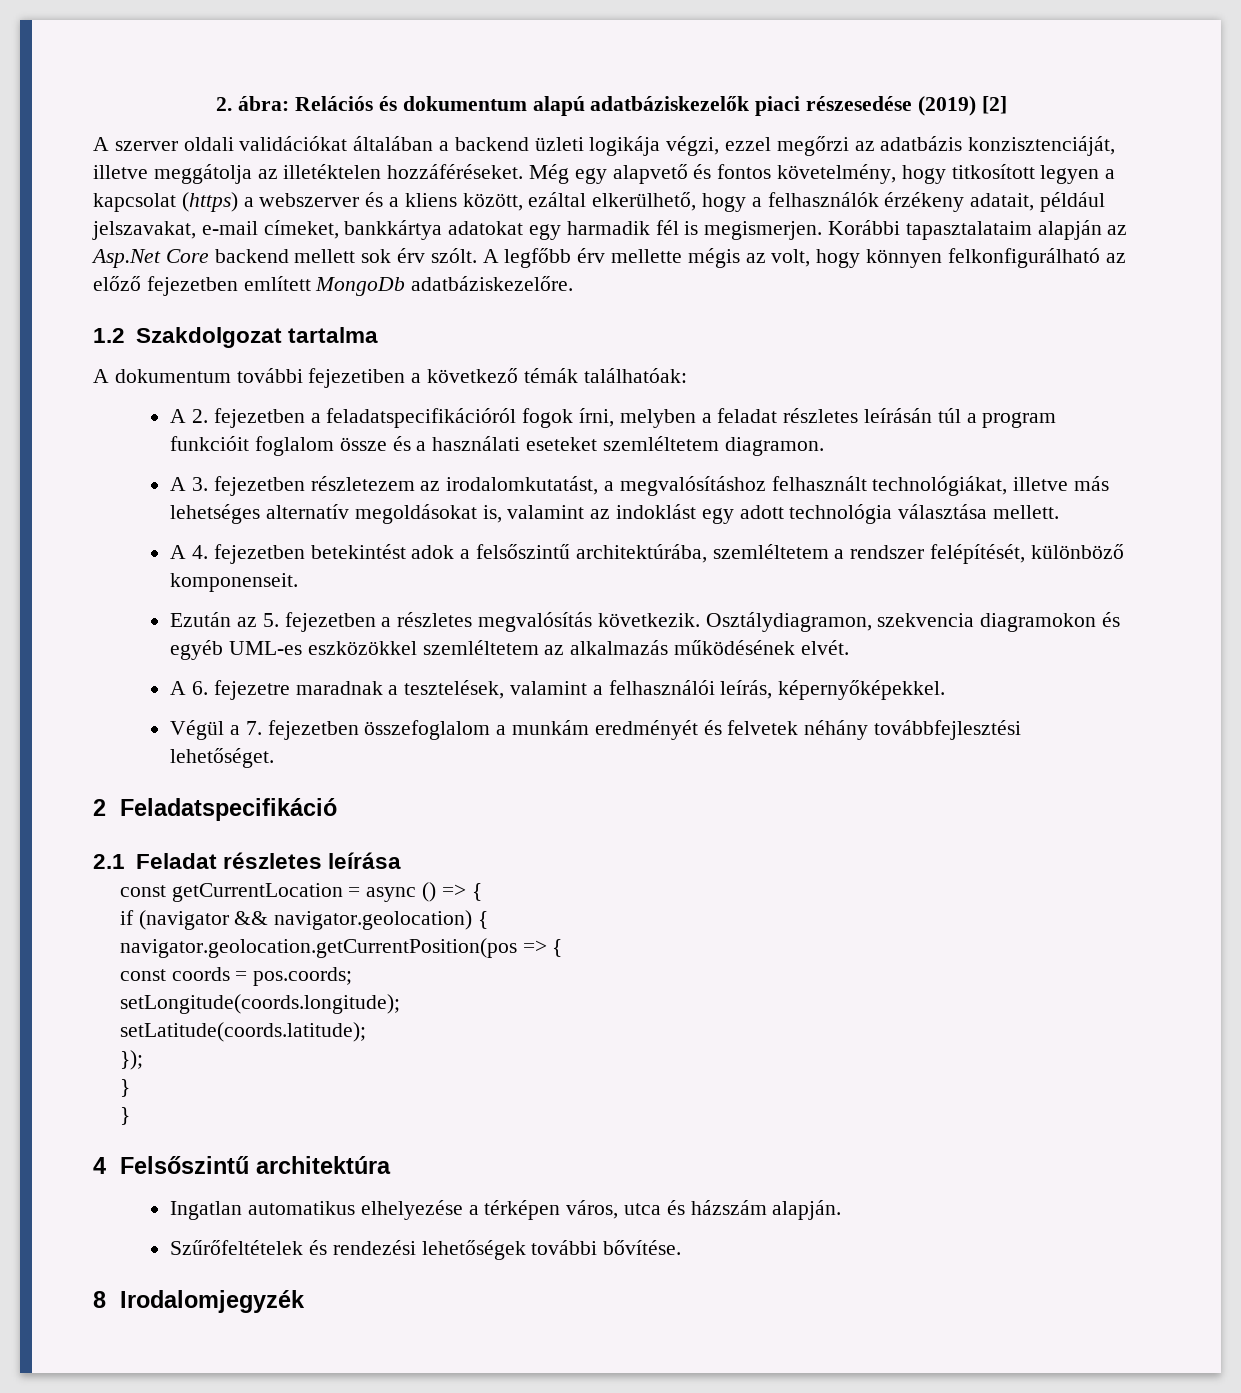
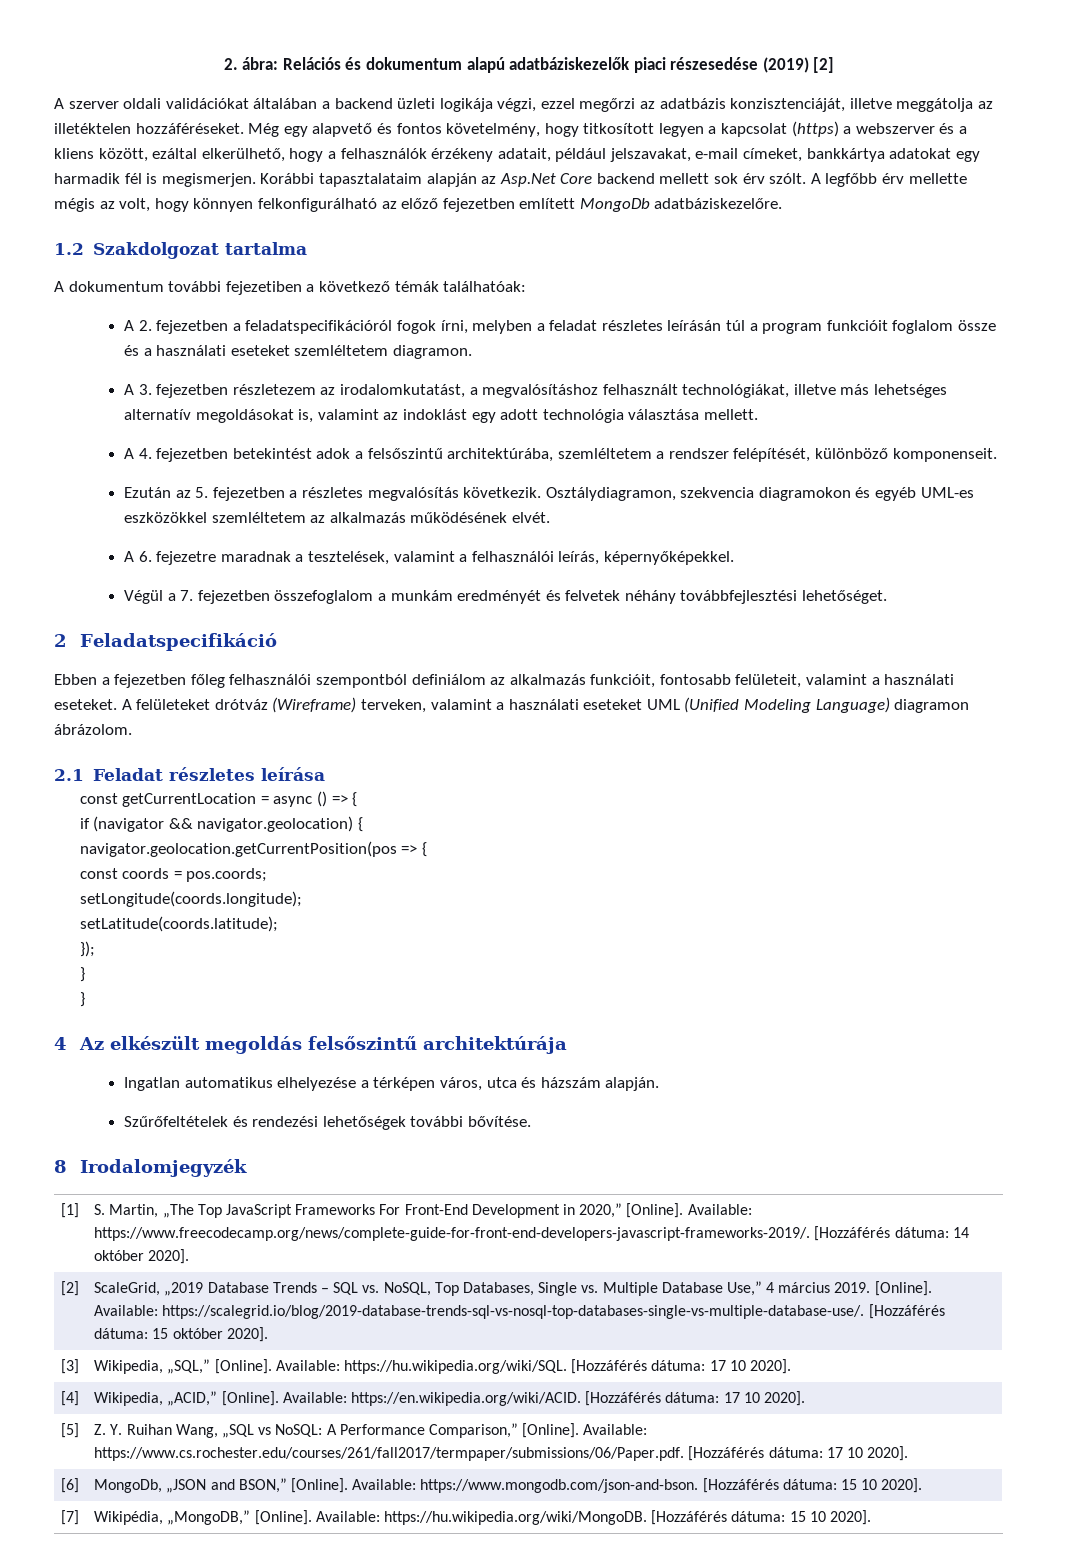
(337, 809) none -> [54,674,955,688] [54,697,970,713] [54,724,132,735] // Ebben a fejezetben főleg felhasználói szempontból definiálom az alkalmazás funkcióit, fontosabb felületeit, valamint a használati eseteket. A felületeket drótváz (Wireframe) terveken, valamint a használati eseteket UML (Unified Modeling Language) diagramon ábrázolom.
[119,1156,391,1174] Felsőszintű architektúra -> [78,1036,567,1054] Az elkészült megoldás felsőszintű architektúrája
(305, 1301) none -> [61,1203,80,1218] [94,1203,752,1218] [94,1226,969,1241] [94,1249,190,1264] [61,1281,80,1296] [94,1281,932,1296] [94,1304,945,1319] [94,1327,268,1342] [61,1359,80,1374] [94,1359,791,1374] [61,1391,80,1406] [94,1391,805,1406] [61,1423,80,1438] [94,1423,648,1438] [94,1446,909,1461] [61,1478,80,1493] [94,1478,923,1493] [61,1510,80,1525] [94,1510,871,1525] // [1] | S. Martin, „The Top JavaScript Frameworks For Front-End Development in 2020,” [Online]. Available: https://www.freecodecamp.org/news/complete-guide-for-front-end-developers-javascript-frameworks-2019/. [Hozzáférés dátuma: 14 október 2020]. // [2] | ScaleGrid, „2019 Database Trends – SQL vs. NoSQL, Top Databases, Single vs. Multiple Database Use,” 4 március 2019. [Online]. Available: https://scalegrid.io/blog/2019-database-trends-sql-vs-nosql-top-databases-single-vs-multiple-database-use/. [Hozzáférés dátuma: 15 október 2020]. // [3] | Wikipedia, „SQL,” [Online]. Available: https://hu.wikipedia.org/wiki/SQL. [Hozzáférés dátuma: 17 10 2020]. // [4] | Wikipedia, „ACID,” [Online]. Available: https://en.wikipedia.org/wiki/ACID. [Hozzáférés dátuma: 17 10 2020]. // [5] | Z. Y. Ruihan Wang, „SQL vs NoSQL: A Performance Comparison,” [Online]. Available: https://www.cs.rochester.edu/courses/261/fall2017/termpaper/submissions/06/Paper.pdf. [Hozzáférés dátuma: 17 10 2020]. // [6] | MongoDb, „JSON and BSON,” [Online]. Available: https://www.mongodb.com/json-and-bson. [Hozzáférés dátuma: 15 10 2020]. // [7] | Wikipédia, „MongoDB,” [Online]. Available: https://hu.wikipedia.org/wiki/MongoDB. [Hozzáférés dátuma: 15 10 2020].

